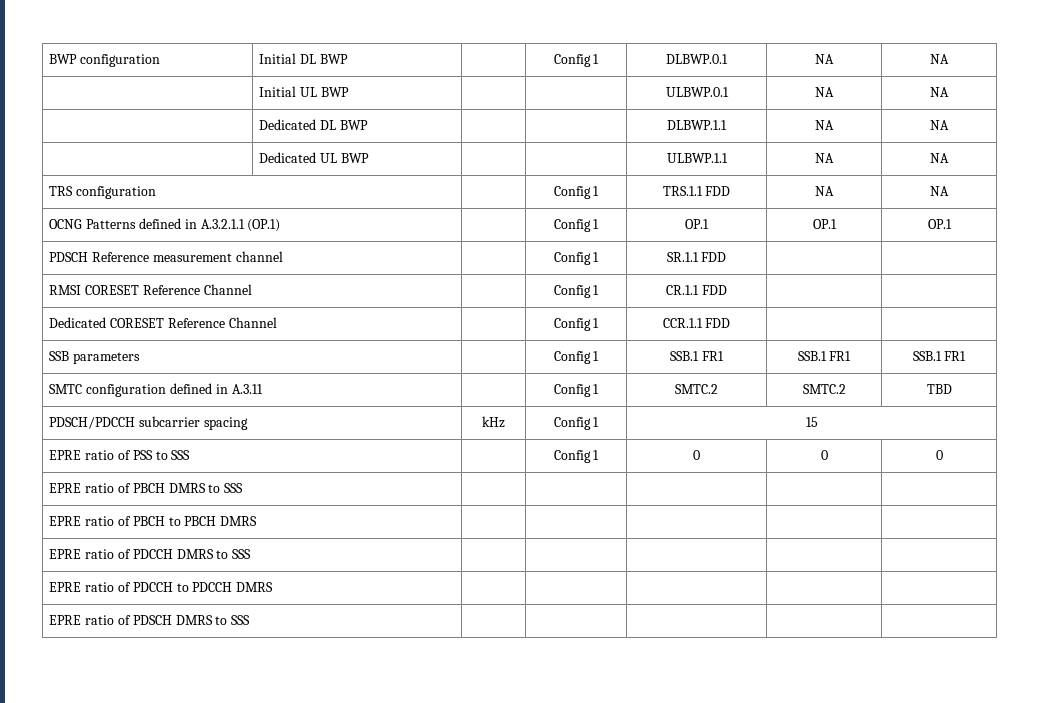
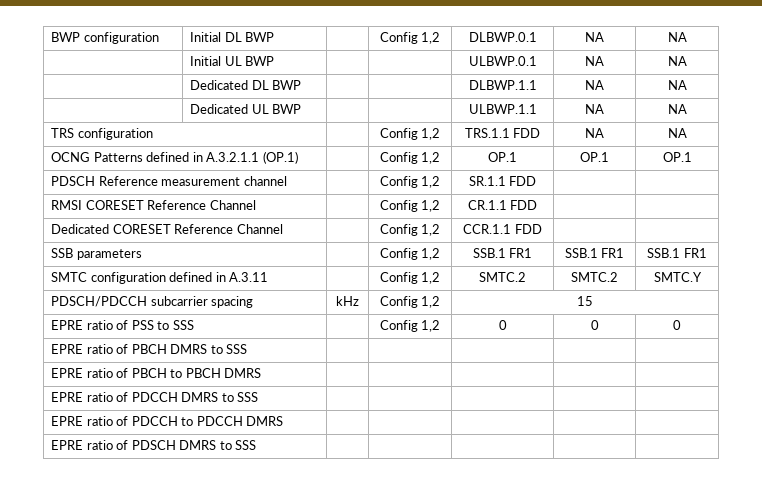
[593,54,600,64] 1 -> [421,32,441,44] 1,2
[593,186,600,196] 1 -> [421,128,441,140] 1,2
[593,219,600,229] 1 -> [421,152,441,164] 1,2
[593,252,600,262] 1 -> [421,176,441,188] 1,2
[593,285,600,295] 1 -> [421,200,441,212] 1,2
[593,318,600,328] 1 -> [421,224,441,236] 1,2
[593,351,600,361] 1 -> [421,248,441,260] 1,2
[593,384,600,394] 1 -> [421,272,441,284] 1,2
[926,384,952,394] TBD -> [653,272,702,282] SMTC.Y
[593,417,600,427] 1 -> [421,296,441,308] 1,2
[593,450,600,460] 1 -> [421,320,441,332] 1,2

